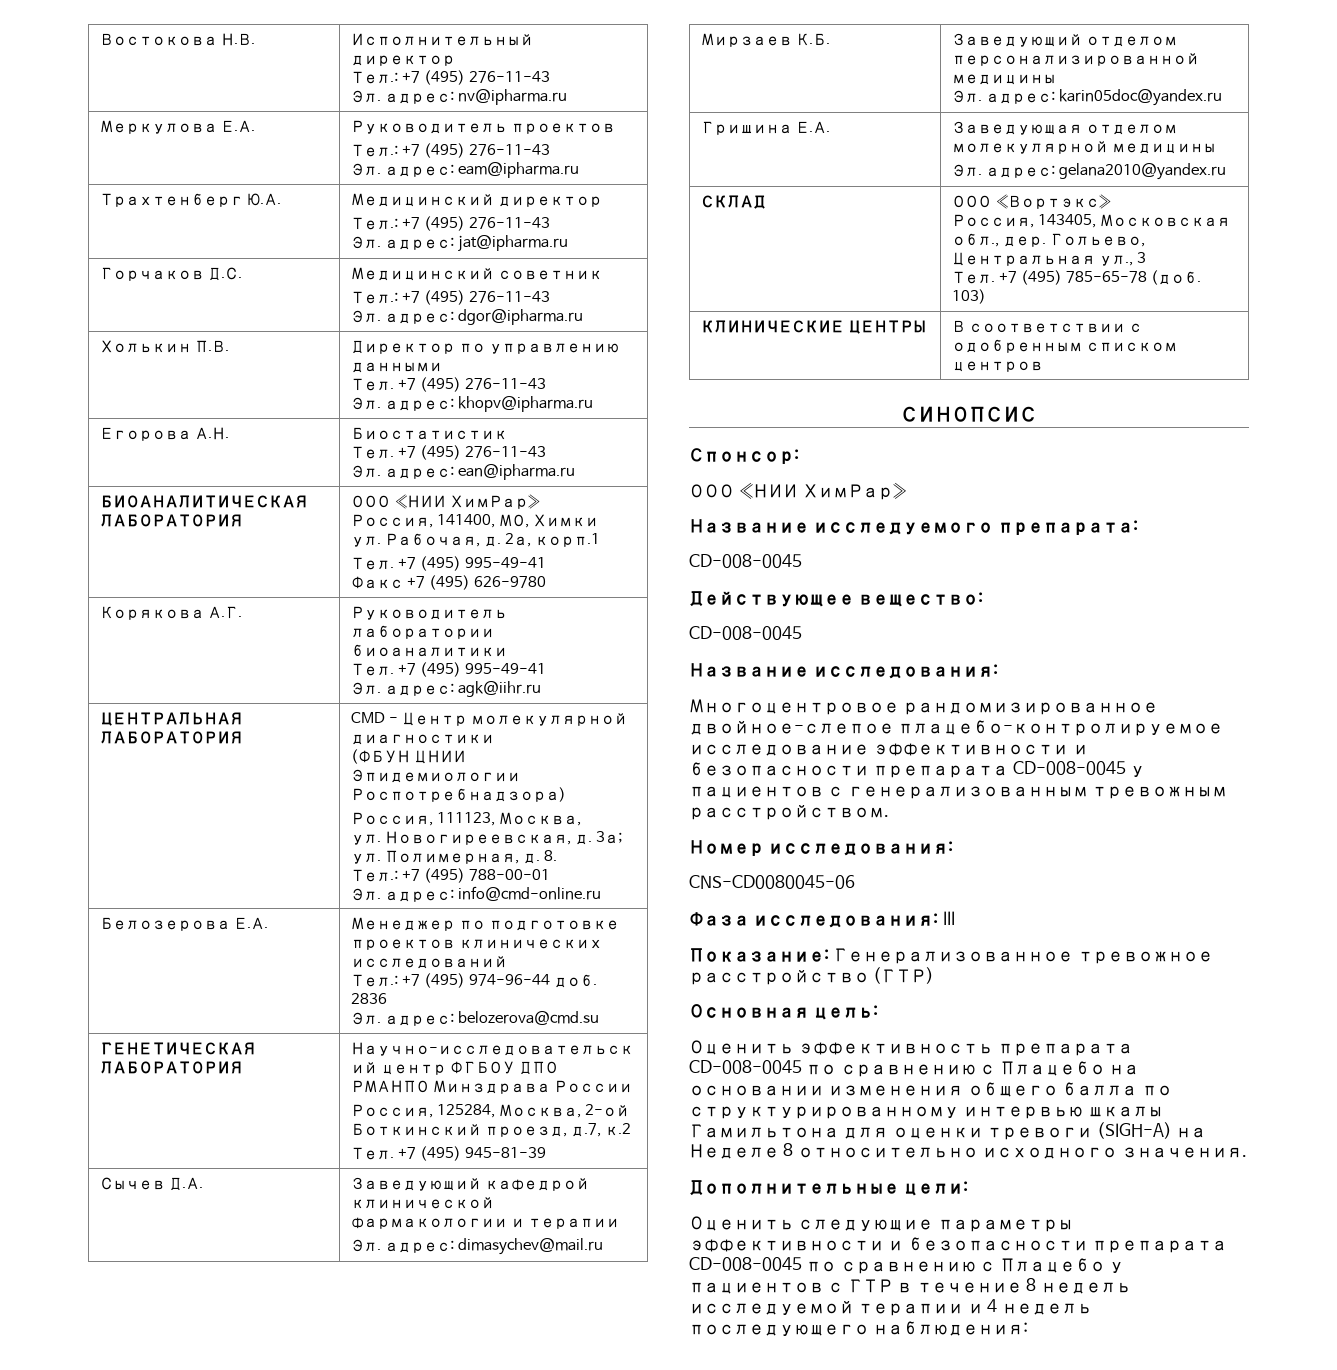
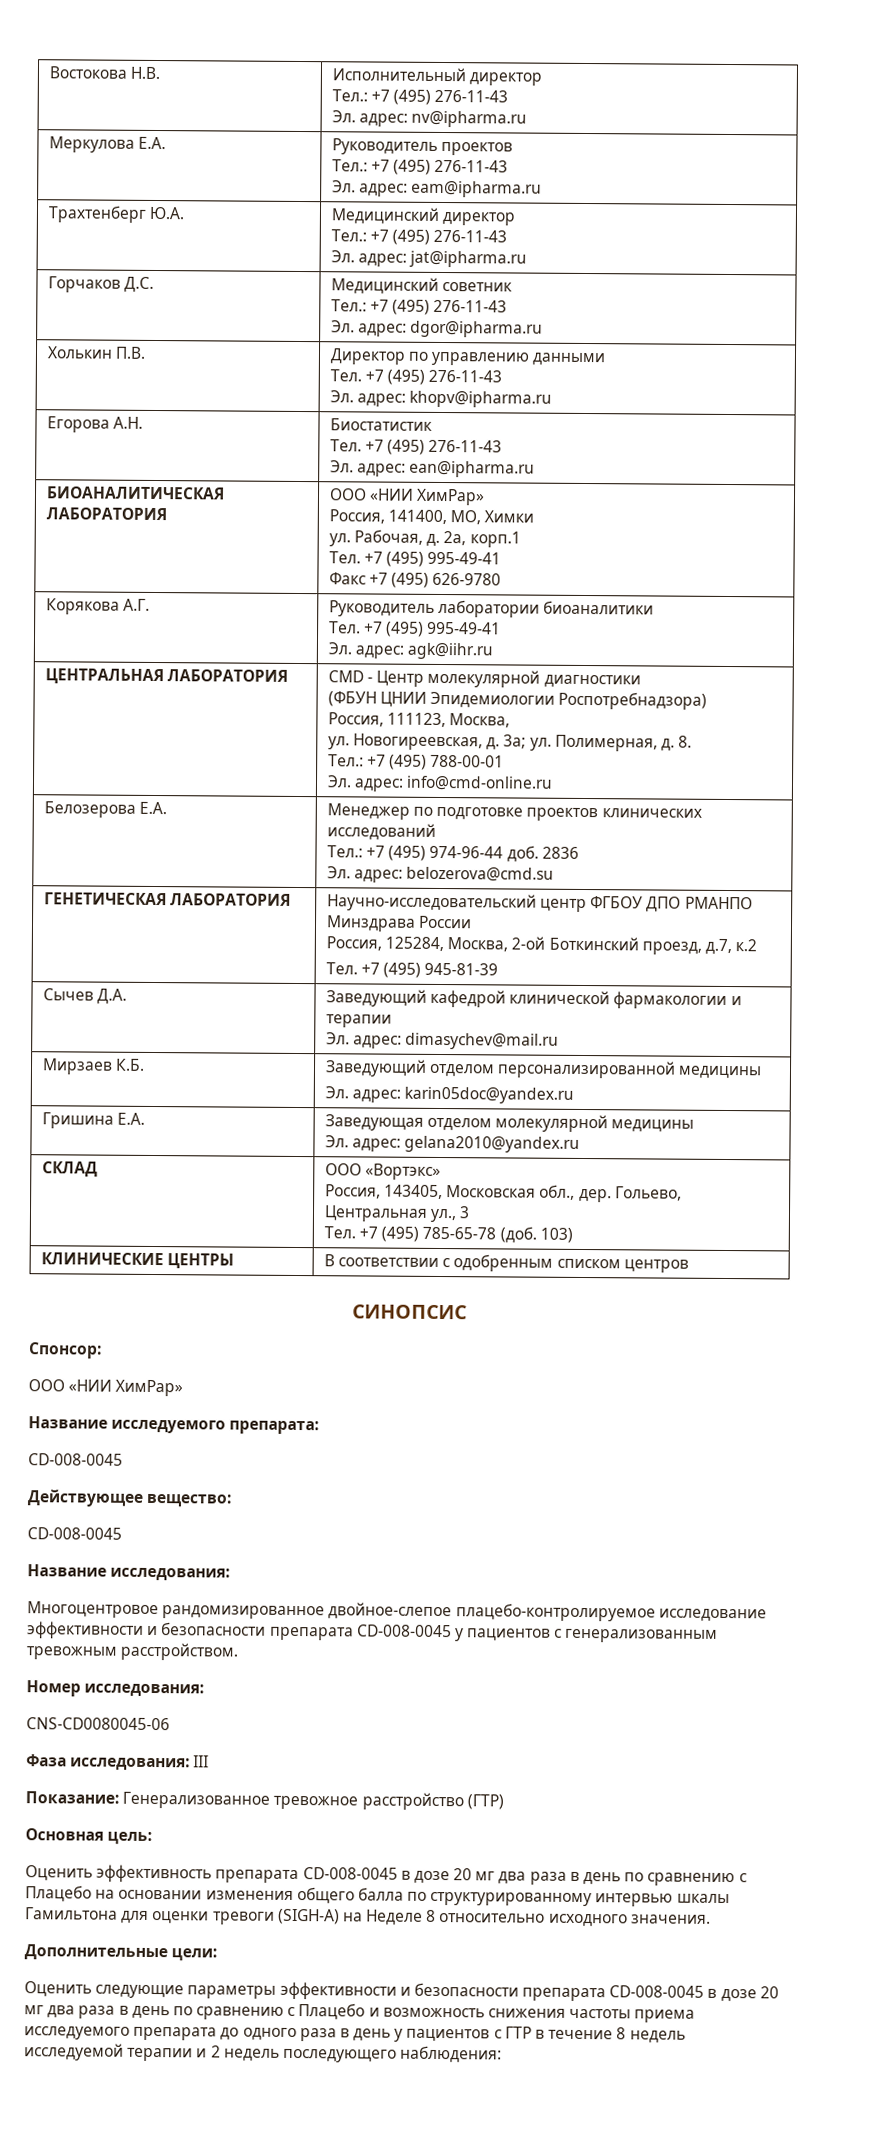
(802, 1067) none -> [400,1868,622,1885] в дозе 20 мг два раза в день
[806,1258,1105,1274] по сравнению с Плацебо -> [707,1986,779,2002] [24,2003,696,2023] [24,2026,392,2042] в дозе 20 мг два раза в день по сравнению с Плацебо и возможность снижения частоты приема исследуемого препарата до одного раза в день
[987,1299,998,1312] 4 -> [210,2045,221,2058] 2

